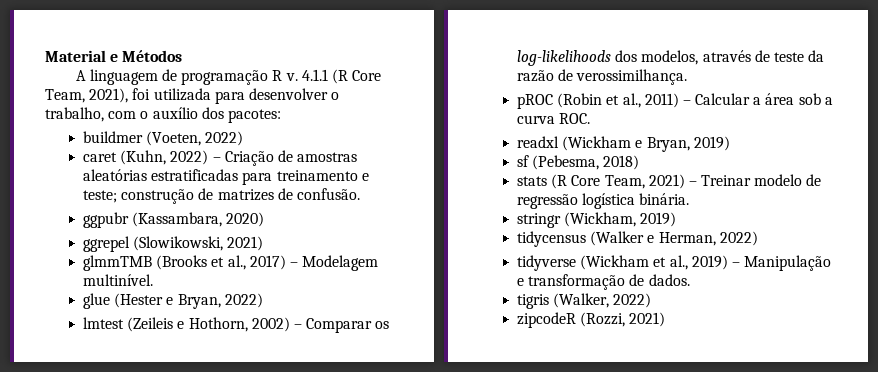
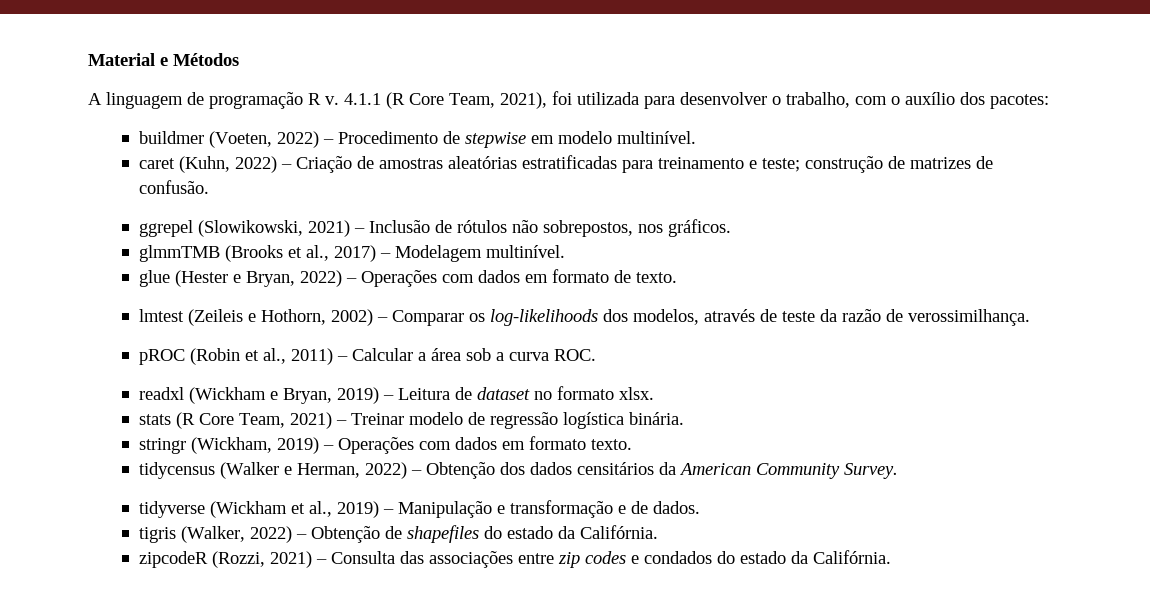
(244, 138) none -> [322,131,696,148] – Procedimento de stepwise em modelo multinível.
[82,212,265,228] // ggpubr (Kassambara, 2020) -> (209, 187) none
(264, 243) none -> [353,219,731,237] – Inclusão de rótulos não sobrepostos, nos gráficos.
(263, 300) none -> [345,269,677,287] – Operações com dados em formato de texto.
[516,155,640,170] // sf (Pebesma, 2018) -> [382,386,654,400] – Leitura de dataset no formato xlsx.
(677, 219) none -> [322,436,632,454] – Operações com dados em formato texto.
(758, 238) none -> [410,462,898,479] – Obtenção dos dados censitários da American Community Survey.
(626, 282) none -> [617,505,626,514] e
[516,312,666,328] // zipcodeR (Rozzi, 2021) -> [295,525,658,543] [138,550,891,568] – Obtenção de shapefiles do estado da Califórnia. // zipcodeR (Rozzi, 2021) – Consulta das associações entre zip codes e condados do estado da Califórnia.

